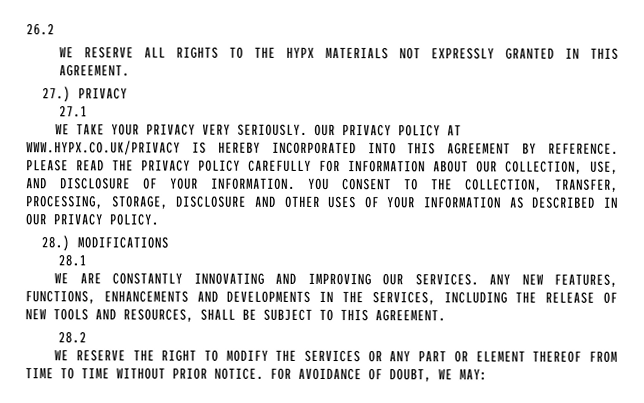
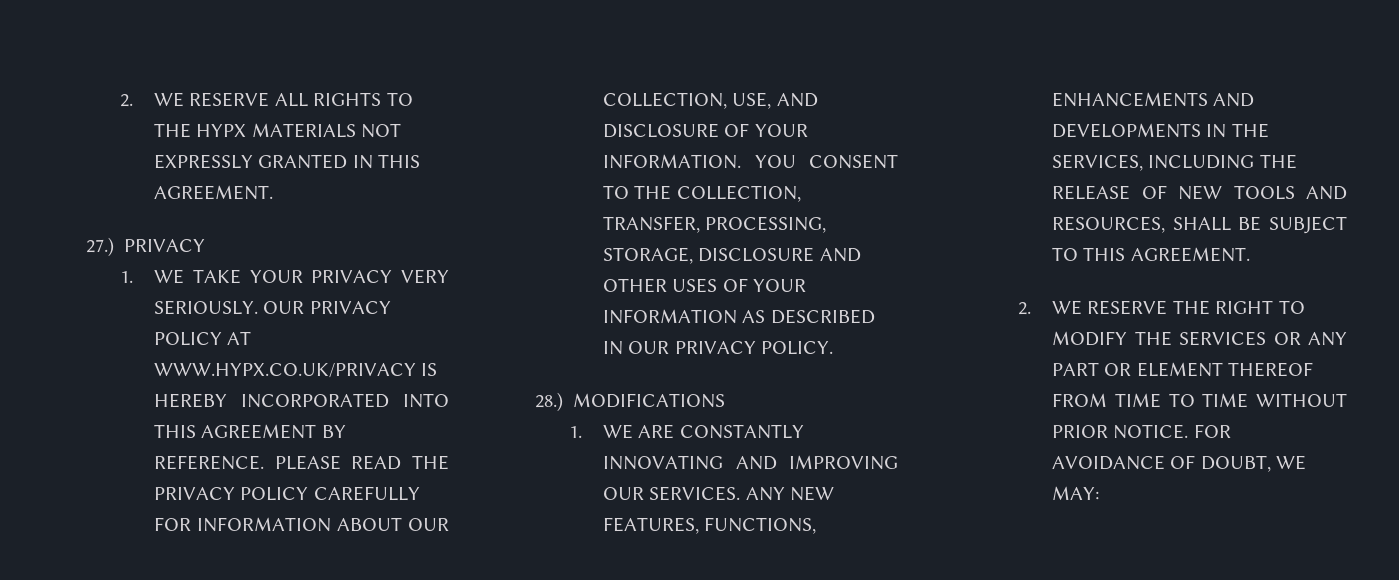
[26,23,55,36] 26.2 // -> [120,94,134,107] 2.
[58,105,88,118] 27.1 // -> [120,271,134,283] 1.
[57,254,87,267] 28.1 // -> [569,426,583,438] 1.
[57,331,87,344] 28.2 // -> [1018,302,1032,315] 2.

